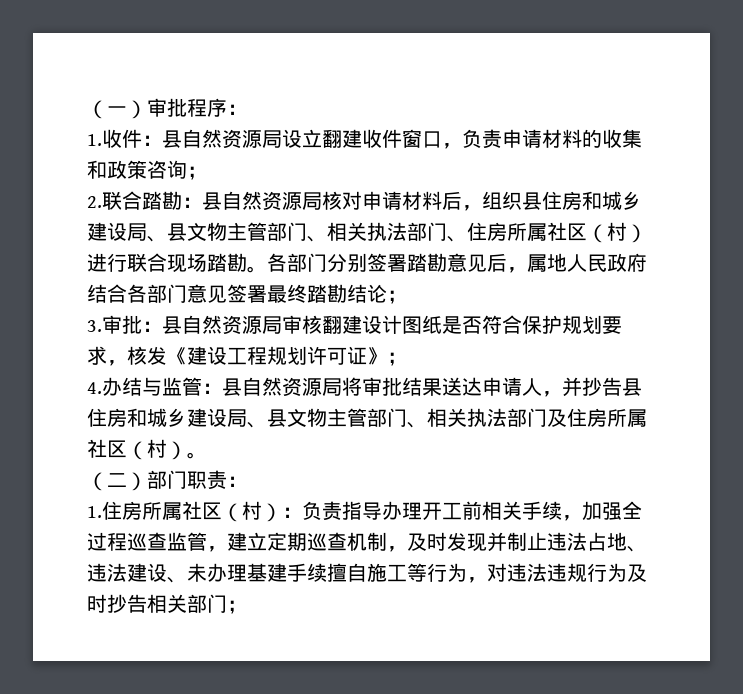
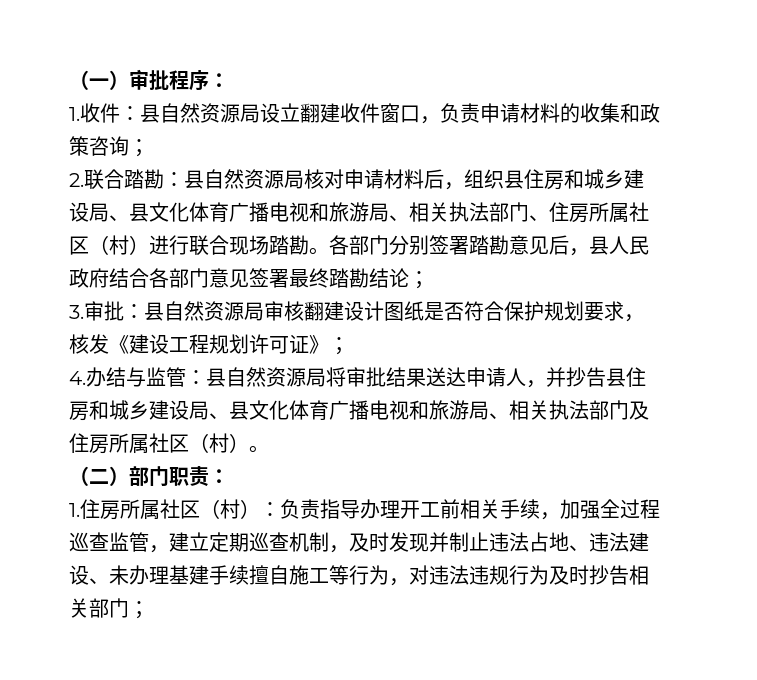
[207,222,307,241] 物主管部门 -> [169,202,389,222] 化体育广播电视和旅游局
[527,253,567,272] 属地 -> [589,236,609,255] 县
[307,408,407,427] 物主管部门 -> [269,400,489,420] 化体育广播电视和旅游局

